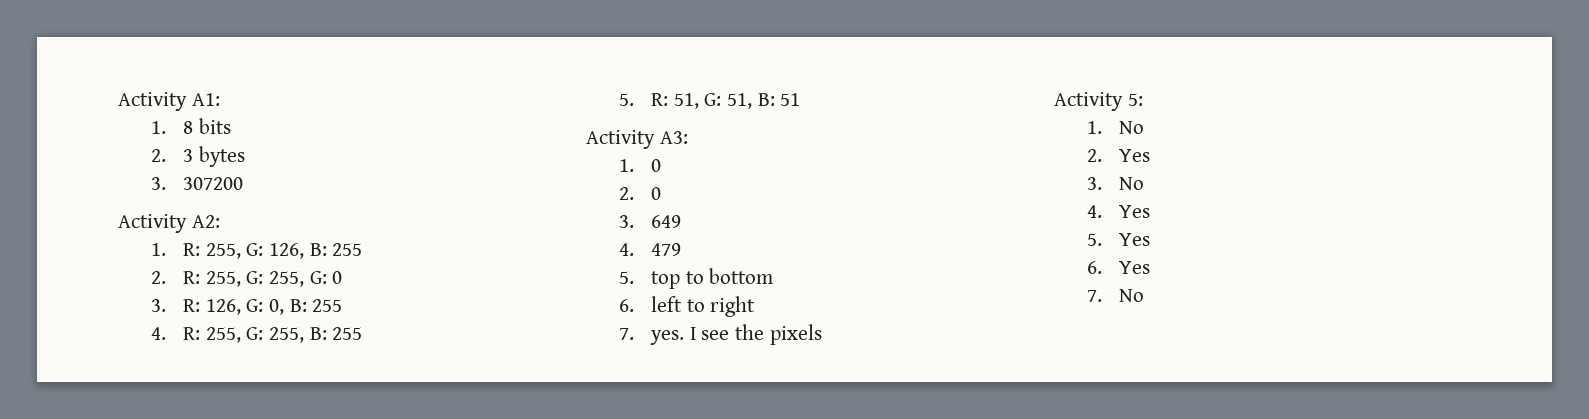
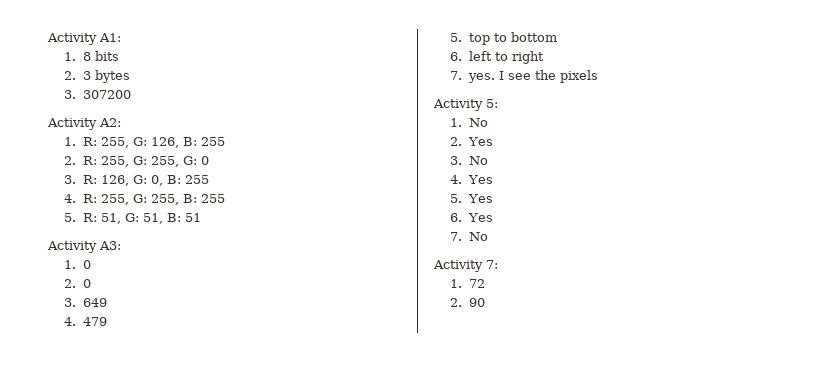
(1145, 295) none -> [433,260,498,272] [450,279,485,288] [450,298,485,307] // Activity 7: // 1. 72 // 2. 90

